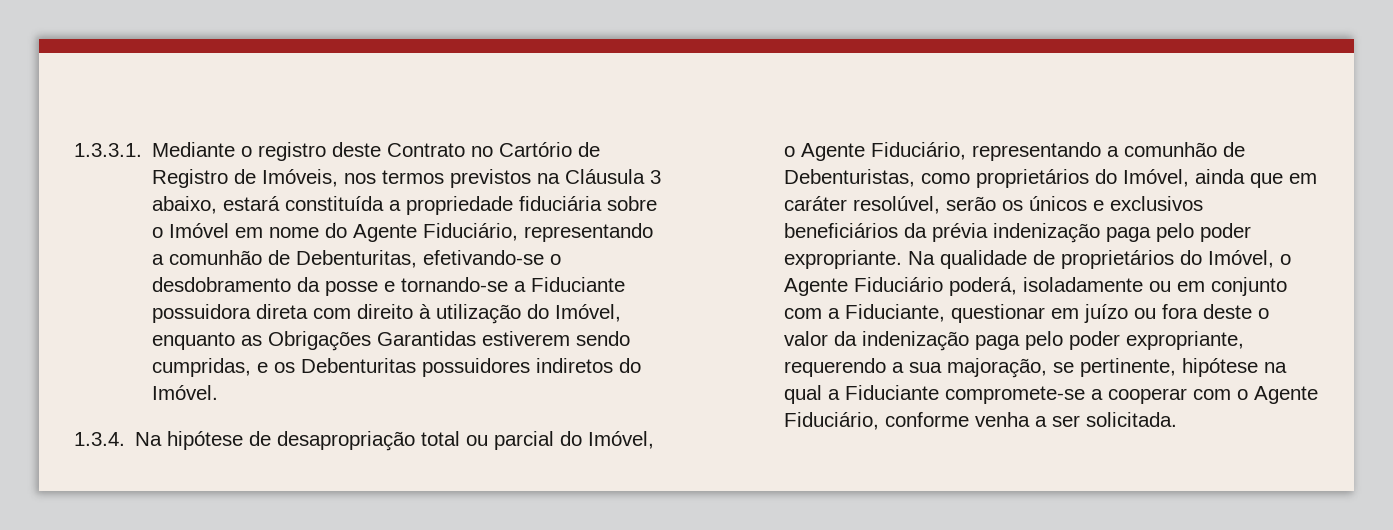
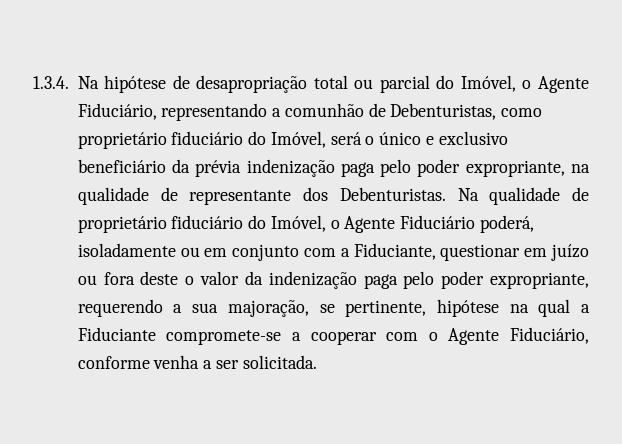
[74,142,601,161] [152,169,662,188] [152,196,658,215] [152,223,654,242] [152,250,562,268] [152,277,626,296] [152,304,622,324] [152,331,631,351] [152,358,642,377] [152,385,219,400] 1.3.3.1. Mediante o registro deste Contrato no Cartório de Registro de Imóveis, nos termos previstos na Cláusula 3 abaixo, estará constituída a propriedade fiduciária sobre o Imóvel em nome do Agente Fiduciário, representando a comunhão de Debenturitas, efetivando-se o desdobramento da posse e tornando-se a Fiduciante possuidora direta com direito à utilização do Imóvel, enquanto as Obrigações Garantidas estiverem sendo cumpridas, e os Debenturitas possuidores indiretos do Imóvel. // -> (33, 82) none
[976,169,1318,188] [784,196,1204,214] [784,223,899,238] proprietários do Imóvel, ainda que em caráter resolúvel, serão os únicos e exclusivos beneficiários -> [77,131,508,149] [77,159,166,173] proprietário fiduciário do Imóvel, será o único e exclusivo beneficiário
[784,250,903,269] expropriante. -> [465,160,590,177] [77,187,446,205] expropriante, na qualidade de representante dos Debenturistas.
[1061,250,1175,269] proprietários -> [77,215,244,233] proprietário fiduciário

